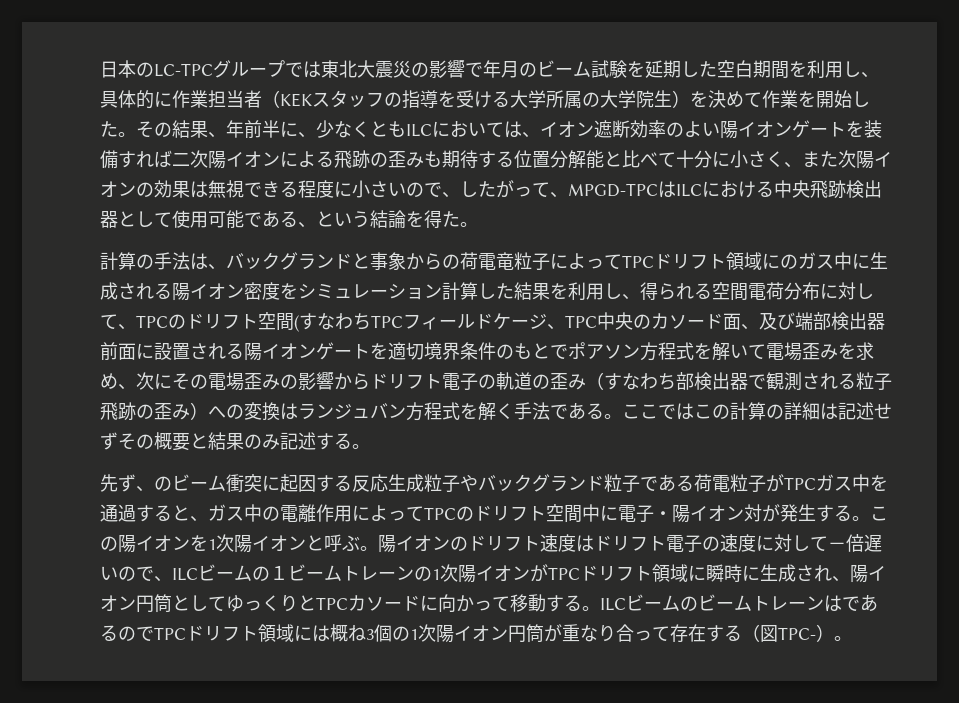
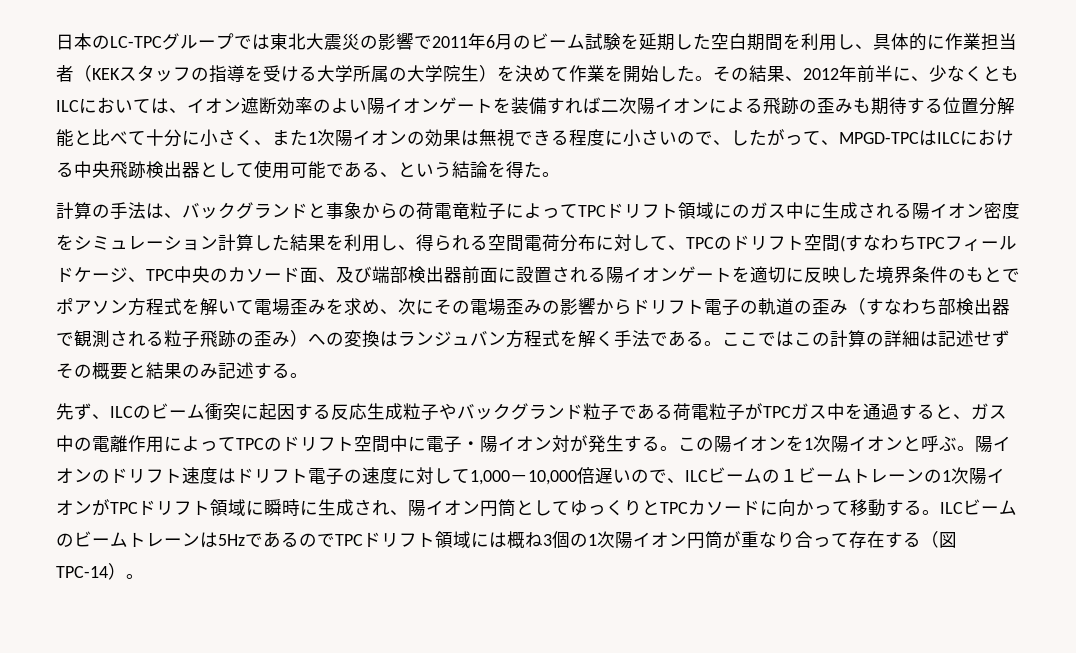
[483,60,501,78] 年 -> [432,33,495,50] 2011年6
(226, 135) none -> [803,68,839,80] 2012
(838, 159) none -> [308,132,317,144] 1
(424, 351) none -> [786,266,876,283] に反映した
(154, 489) none -> [110,406,133,418] ILC
[828,542,846,550] － -> [470,470,577,485] 1,000－10,000
(842, 603) none -> [218,534,245,546] 5Hz
[778,627,816,640] TPC- -> [56,566,108,578] TPC-14

